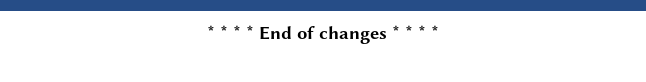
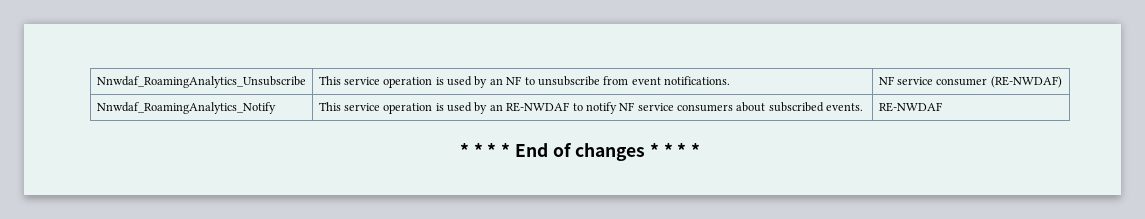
(207, 32) none -> [96,76,306,88] [318,76,731,88] [878,76,1062,88] [96,102,276,114] [318,102,864,114] [878,102,942,112] Nnwdaf_RoamingAnalytics_Unsubscribe | This service operation is used by an NF to unsubscribe from event notifications. | NF service consumer (RE-NWDAF) // Nnwdaf_RoamingAnalytics_Notify | This service operation is used by an RE-NWDAF to notify NF service consumers about subscribed events. | RE-NWDAF //

